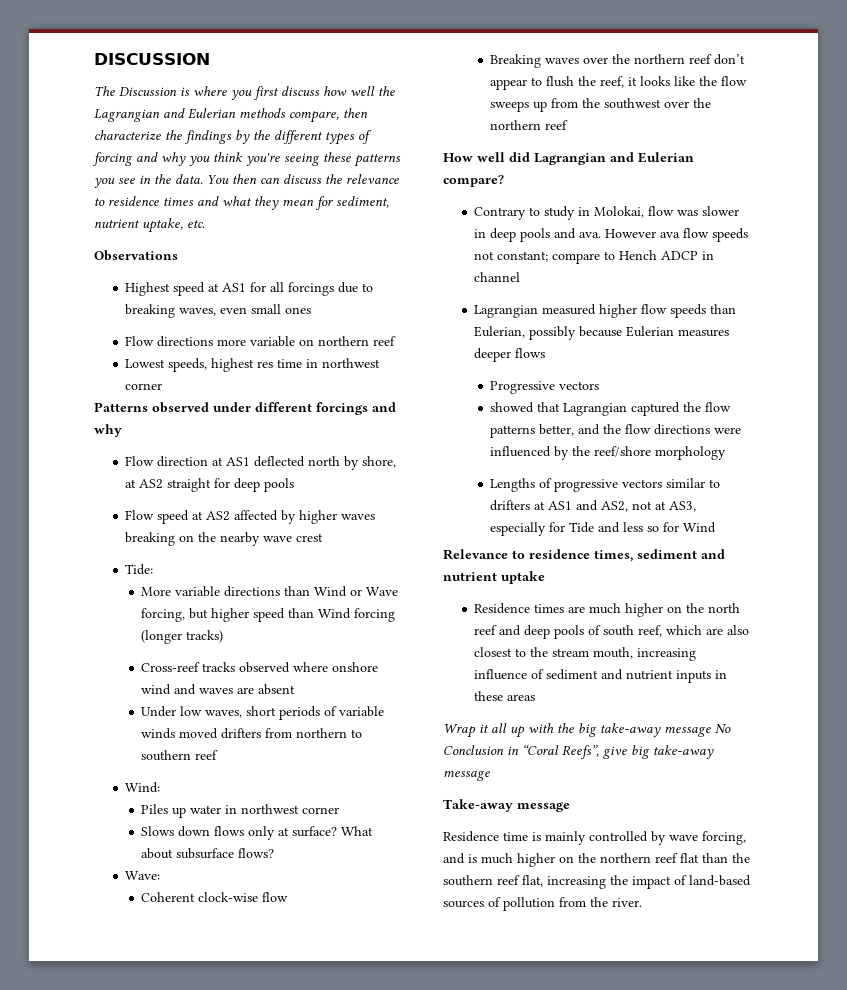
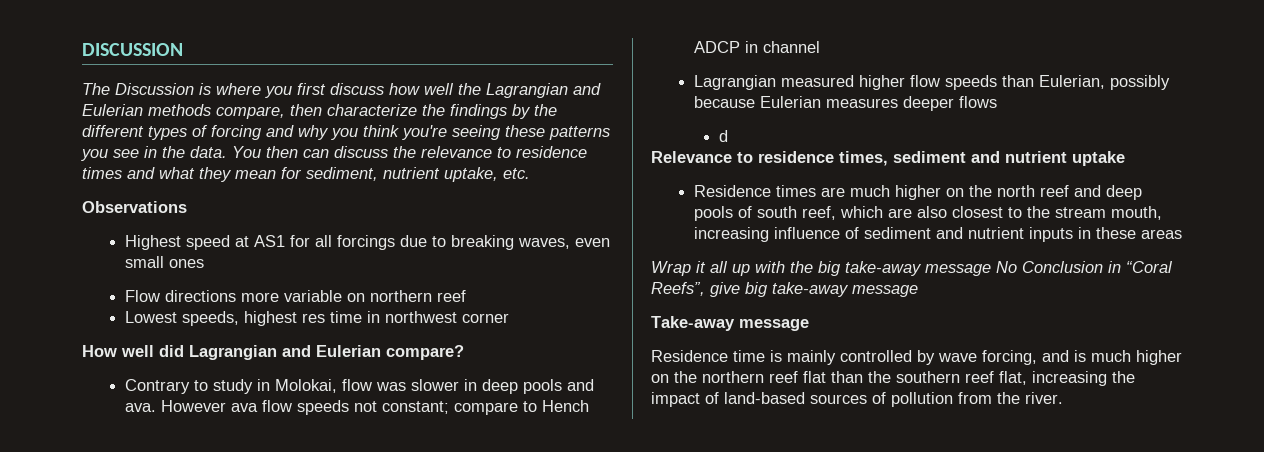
[94,402,396,415] [94,424,122,437] [125,456,397,470] [125,478,295,492] [125,510,376,524] [125,532,324,546] [125,564,154,575] [141,586,399,597] [141,608,396,622] [141,630,224,644] [141,662,379,673] [141,684,296,695] [141,706,385,720] [141,728,363,739] [141,750,219,761] [125,782,161,793] [141,804,340,818] [141,826,374,840] [141,848,275,859] [125,871,161,880] [141,892,289,902] [490,54,746,68] [490,76,748,90] [490,98,712,112] [490,120,569,130] // Patterns observed under different forcings and why // Flow direction at AS1 deflected north by shore, at AS2 straight for deep pools // Flow speed at AS2 affected by higher waves breaking on the nearby wave crest // Tide: // More variable directions than Wind or Wave forcing, but higher speed than Wind forcing (longer tracks) // Cross-reef tracks observed where onshore wind and waves are absent // Under low waves, short periods of variable winds moved drifters from northern to southern reef // Wind: // Piles up water in northwest corner // Slows down flows only at surface? What about subsurface flows? // Wave: // Coherent clock-wise flow // Breaking waves over the northern reef don’t appear to flush the reef, it looks like the flow sweeps up from the southwest over the northern reef -> (509, 318) none
[490,381,600,394] [490,402,732,416] [490,424,742,438] [490,446,727,460] [490,478,721,492] [490,500,697,512] [490,522,717,536] Progressive vectors // showed that Lagrangian captured the flow patterns better, and the flow directions were influenced by the reef/shore morphology // Lengths of progressive vectors similar to drifters at AS1 and AS2, not at AS3, especially for Tide and less so for Wind -> [718,130,728,142] d

